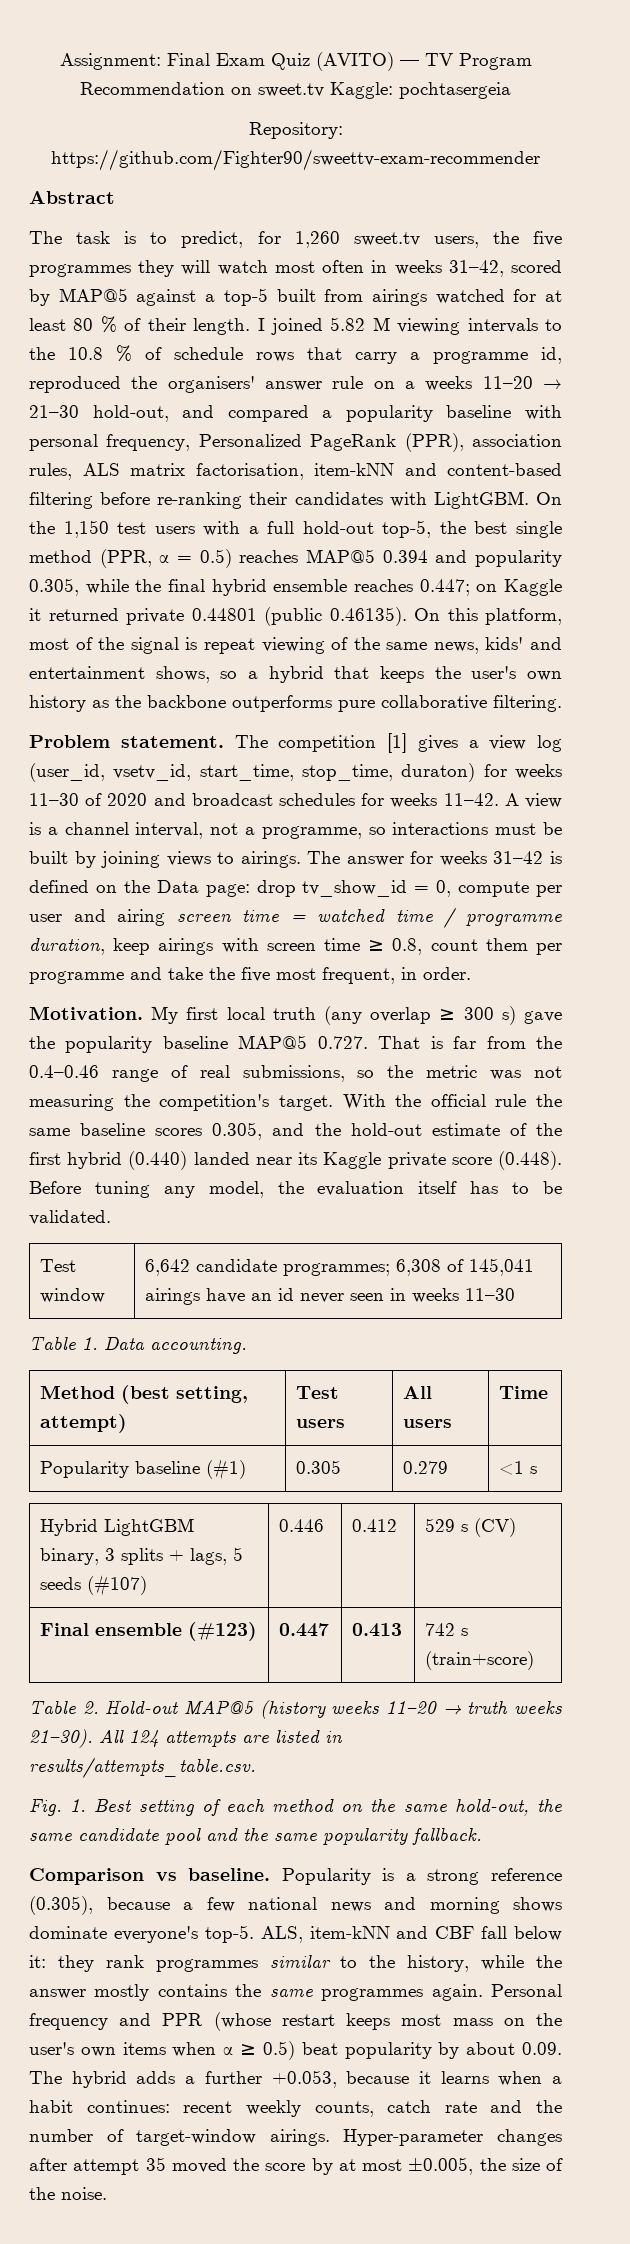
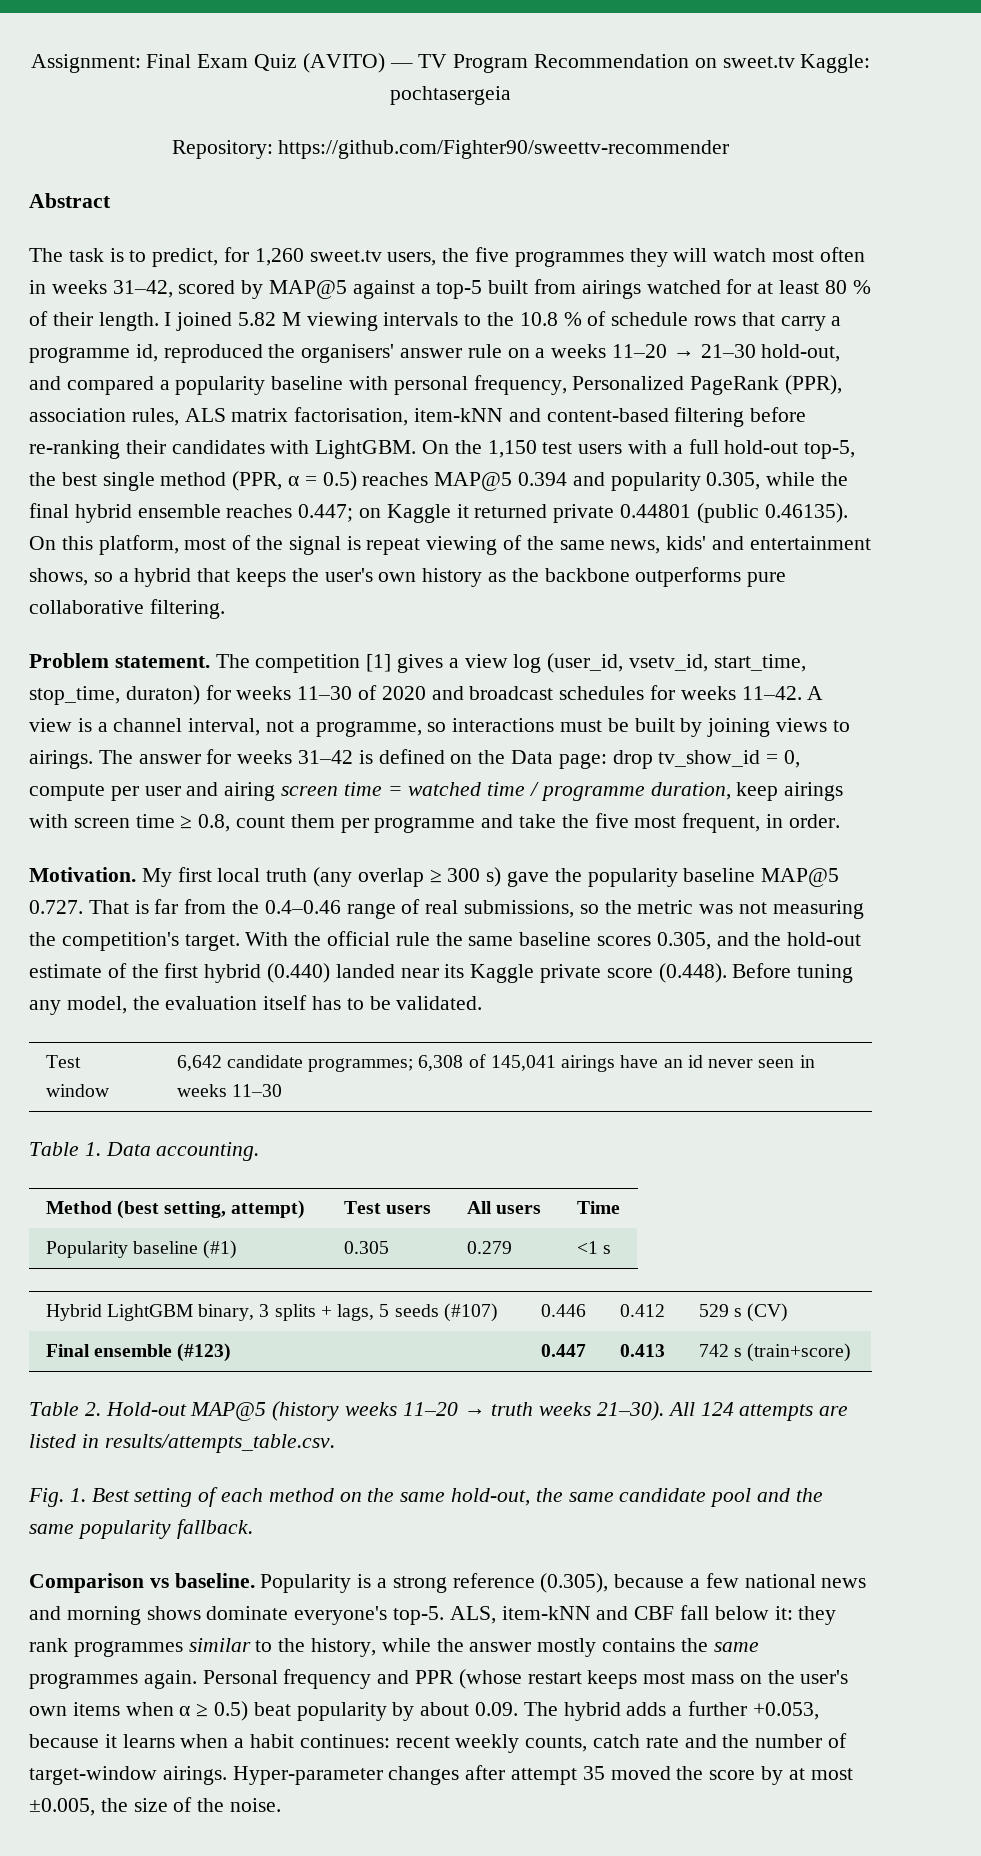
[51,149,540,171] https://github.com/Fighter90/sweettv-exam-recommender -> [278,140,730,159] https://github.com/Fighter90/sweettv-recommender

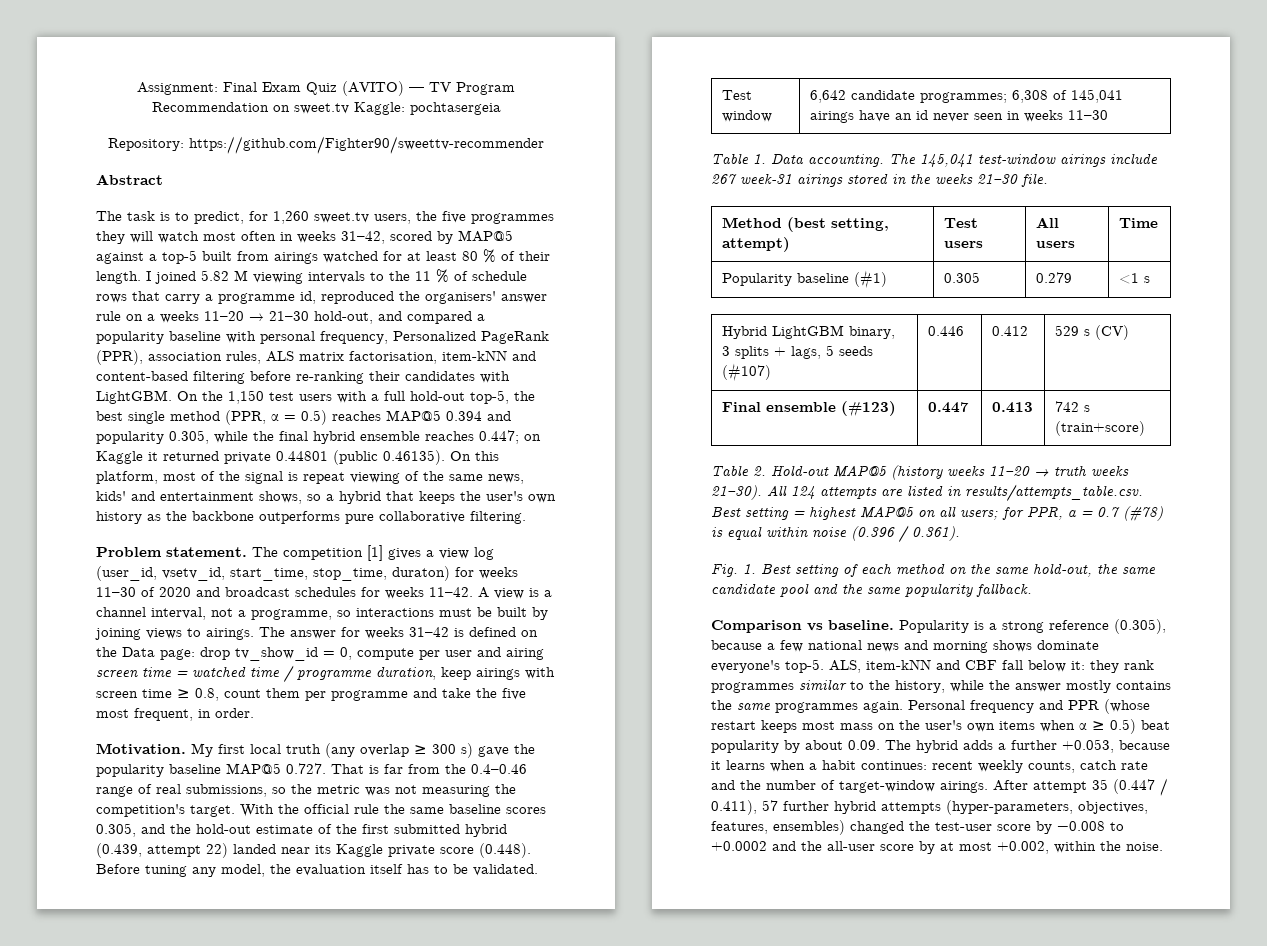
[519,312,558,326] 10.8 -> [415,271,431,281] 11
[204,963,331,983] hybrid (0.440) -> [394,824,507,837] [96,843,228,858] submitted hybrid (0.439, attempt 22)
(260, 1151) none -> [889,153,1158,167] [711,173,1048,187] The 145,041 test-window airings include 267 week-31 airings stored in the weeks 21–30 file.
(335, 1443) none -> [711,506,1163,521] [711,525,960,543] Best setting = highest MAP@5 on all users; for PPR, α = 0.7 (#78) is equal within noise (0.396 / 0.361).
[232,1765,853,1785] [29,1797,193,1816] Hyper-parameter changes after attempt 35 moved the score by at most ±0.005, the size of -> [993,778,1168,796] [711,800,1148,815] [711,820,1124,835] [711,841,1096,854] After attempt 35 (0.447 / 0.411), 57 further hybrid attempts (hyper-parameters, objectives, features, ensembles) changed the test-user score by −0.008 to +0.0002 and the all-user score by at most +0.002, within

